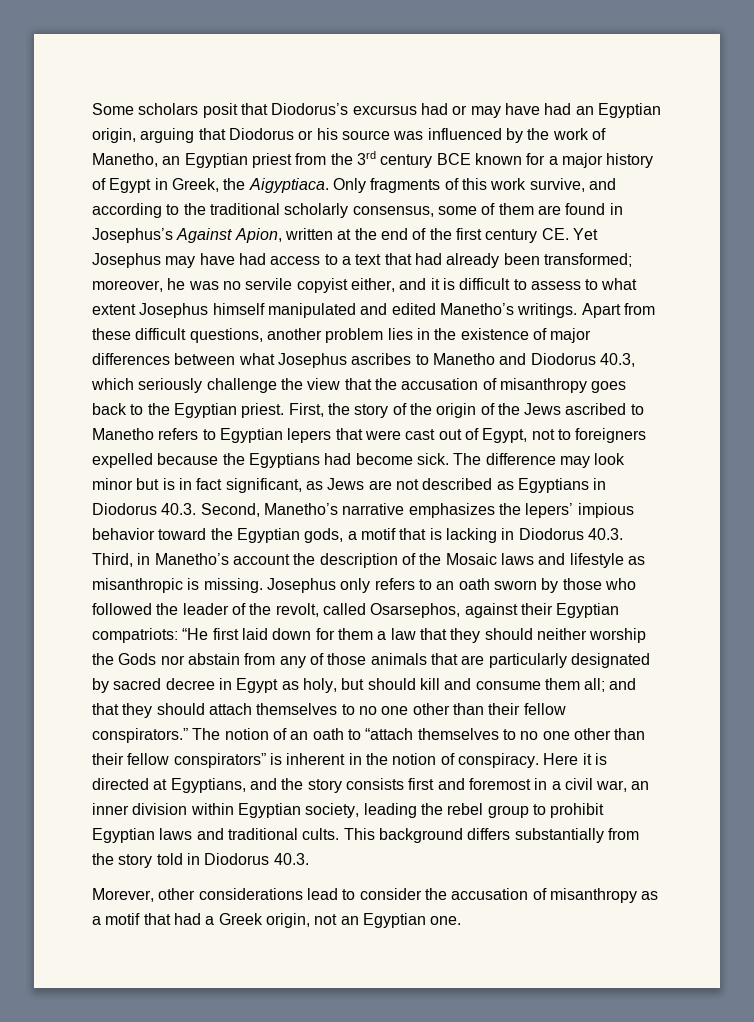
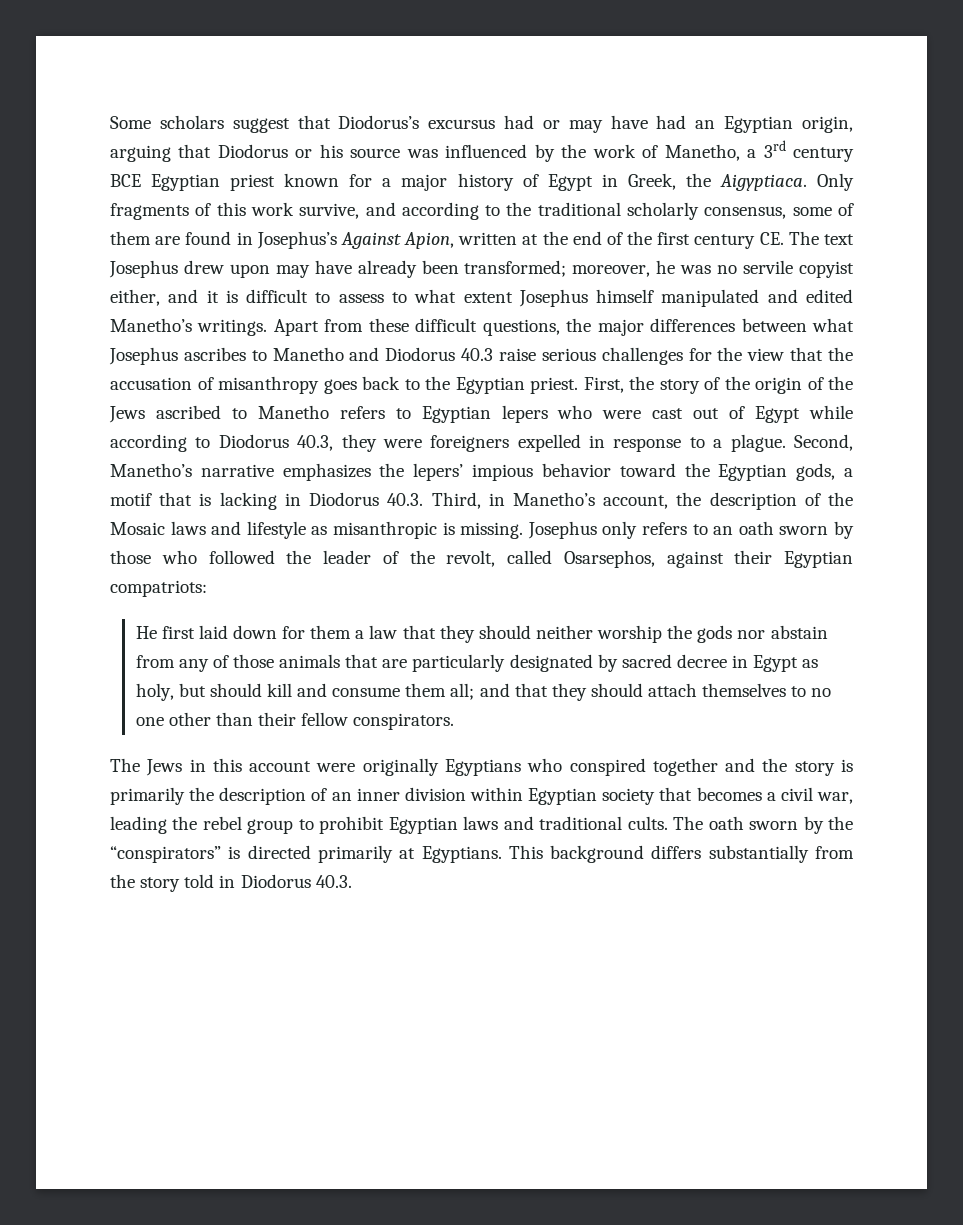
[202,103,238,118] posit -> [232,118,290,133] suggest
[162,153,353,168] an Egyptian priest from the -> [747,149,757,158] a
(471, 159) none -> [151,174,276,191] Egyptian priest
[572,228,598,240] [92,253,442,268] Yet Josephus may have had access to a text that had -> [788,231,854,245] [109,260,352,278] The text Josephus drew upon may have
[266,328,547,343] another problem lies in the existence of -> [566,318,592,332] the
[599,353,635,367] [91,378,277,393] 40.3, which seriously challenge -> [461,347,712,365] 40.3 raise serious challenges for
[335,428,363,440] that -> [557,405,593,419] who
[482,428,647,443] [92,453,626,468] [92,478,607,493] [92,503,197,515] Egypt, not to foreigners expelled because the Egyptians had become sick. The difference may look minor but is in fact significant, as Jews are not described as Egyptians in Diodorus 40.3. -> [755,405,854,423] [110,434,786,452] Egypt while according to Diodorus 40.3, they were foreigners expelled in response to a plague.
[232,554,290,565] account -> [603,495,669,509] account,
[182,628,209,640] “He -> [135,626,157,639] // He
[118,653,157,665] Gods -> [697,625,733,643] gods
[92,728,646,743] [92,753,607,768] [92,778,628,793] conspirators.” The notion of an oath to “attach themselves to no one other than their fellow conspirators” is inherent in the notion of conspiracy. Here it is directed at Egyptians, and the story consists first and foremost in a civil war, -> [353,713,455,730] [110,758,854,776] [110,787,328,805] conspirators. // The Jews in this account were originally Egyptians who conspired together and the story is primarily the description of
[305,803,360,818] society, -> [602,787,853,805] society that becomes a civil war,
(340, 834) none -> [673,816,854,834] [110,845,502,863] The oath sworn by the “conspirators” is directed primarily at Egyptians.
[92,888,659,903] [92,913,462,928] // Morever, other considerations lead to consider the accusation of misanthropy as a motif that had a Greek origin, not an Egyptian one. -> (352, 881) none

